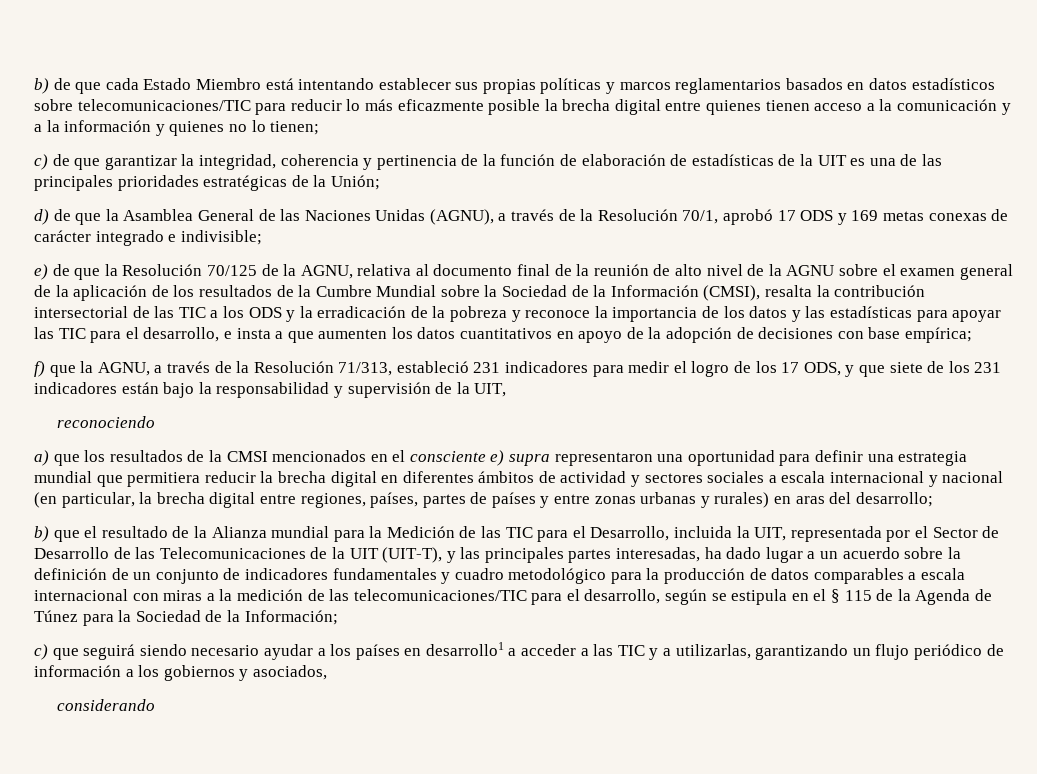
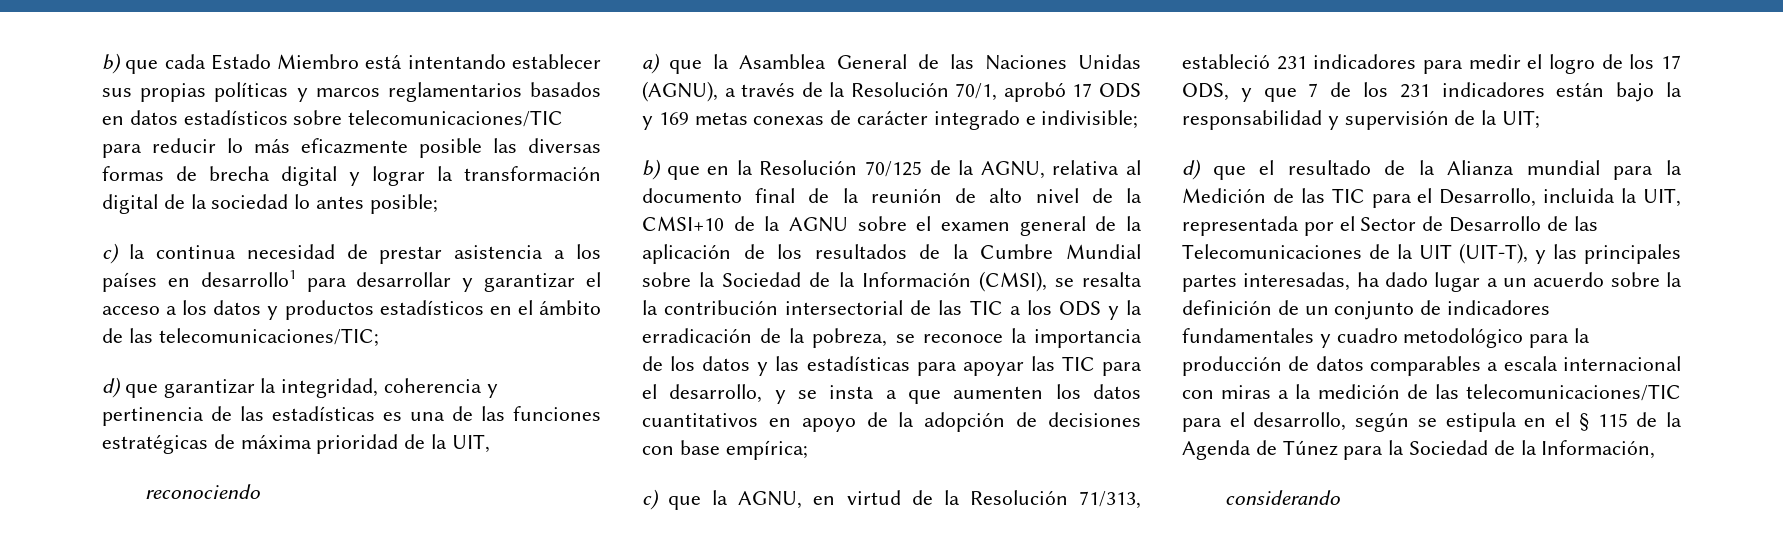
[34,78,71,94] b) de -> [102,53,121,74] b)
[544,99,1011,115] [34,120,320,136] [34,154,70,170] la brecha digital entre quienes tienen acceso a la comunicación y a la información y quienes no lo tienen; // c) de -> [493,138,601,153] [102,166,601,186] [102,194,438,214] [102,243,601,264] [102,270,601,292] [102,300,601,320] [102,328,379,347] [102,377,121,398] las diversas formas de brecha digital y lograr la transformación digital de la sociedad lo antes posible; // c) la continua necesidad de prestar asistencia a los países en desarrollo1 para desarrollar y garantizar el acceso a los datos y productos estadísticos en el ámbito de las telecomunicaciones/TIC; // d)
[482,154,942,166] [34,175,380,191] [34,209,71,225] la función de elaboración de estadísticas de la UIT es una de las principales prioridades estratégicas de la Unión; // d) de -> [240,406,601,421] [102,434,490,454] [144,484,260,499] [642,53,660,74] las estadísticas es una de las funciones estratégicas de máxima prioridad de la UIT, // reconociendo // a)
[34,264,101,280] e) de que -> [642,159,730,180] b) que en
(782, 270) none -> [642,216,781,231] CMSI+10 de la
(761, 293) none -> [1054,278,1074,287] se
[450,306,521,322] pobreza y -> [812,328,915,348] pobreza, se
[223,331,232,339] e -> [774,390,817,404] y se
[34,361,45,377] f) -> [642,489,659,510] c)
[154,361,210,373] a través -> [813,490,901,505] en virtud
[889,362,923,373] siete -> [1308,83,1319,97] 7
[474,383,507,397] [56,416,155,428] [34,450,968,466] [34,471,1004,487] [34,492,933,508] [34,526,49,542] UIT, // reconociendo // a) que los resultados de la CMSI mencionados en el consciente e) supra representaron una oportunidad para definir una estrategia mundial que permitiera reducir la brecha digital en diferentes ámbitos de actividad y sectores sociales a escala internacional y nacional (en particular, la brecha digital entre regiones, países, partes de países y entre zonas urbanas y rurales) en aras del desarrollo; // b) -> [1502,110,1541,129] [1182,159,1201,180] UIT; // d)
[244,610,338,625] [34,642,1004,660] [34,665,327,681] Información; // c) que seguirá siendo necesario ayudar a los países en desarrollo1 a acceder a las TIC y a utilizarlas, garantizando un flujo periódico de información a los gobiernos y asociados, -> [1541,440,1656,459] Información,

